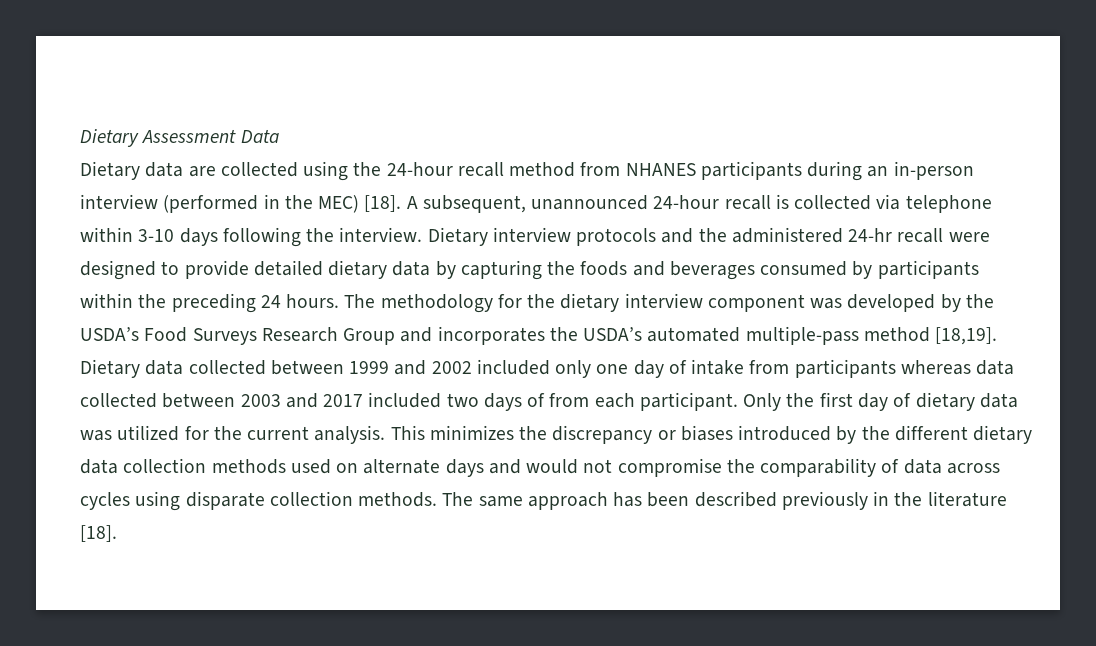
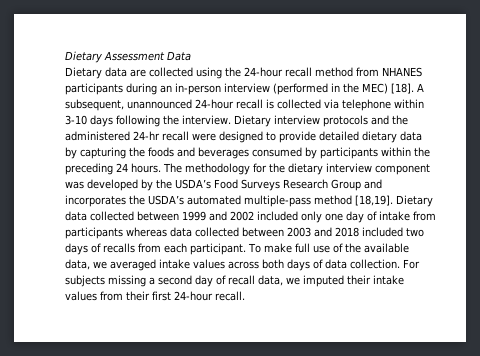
[323,394,364,407] 2017 -> [335,227,359,237] 2018
(546, 400) none -> [103,243,135,253] recalls
[743,392,1018,411] [80,425,1033,444] [80,458,1000,477] [80,491,1007,511] [80,525,117,542] Only the first day of dietary data was utilized for the current analysis. This minimizes the discrepancy or biases introduced by the different dietary data collection methods used on alternate days and would not compromise the comparability of data across cycles using disparate collection methods. The same approach has been described previously in the literature [18]. -> [248,243,409,253] [65,259,420,271] [65,275,404,287] [65,291,245,301] To make full use of the available data, we averaged intake values across both days of data collection. For subjects missing a second day of recall data, we imputed their intake values from their first 24-hour recall.

